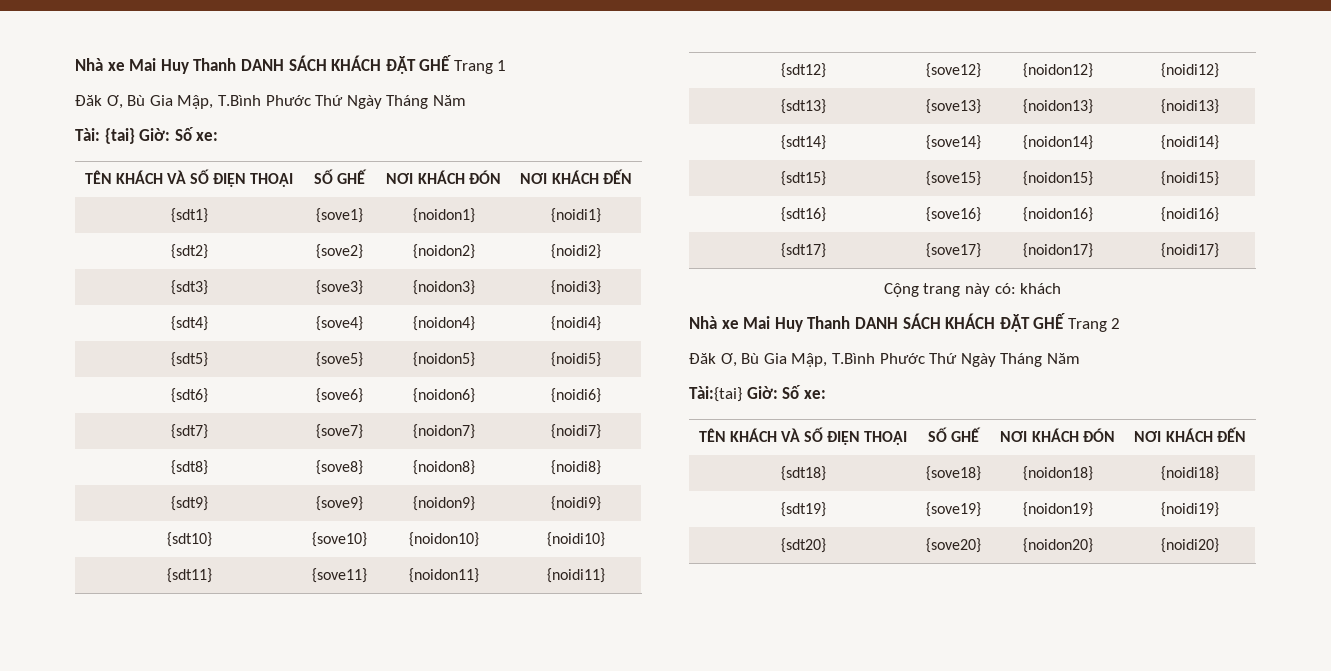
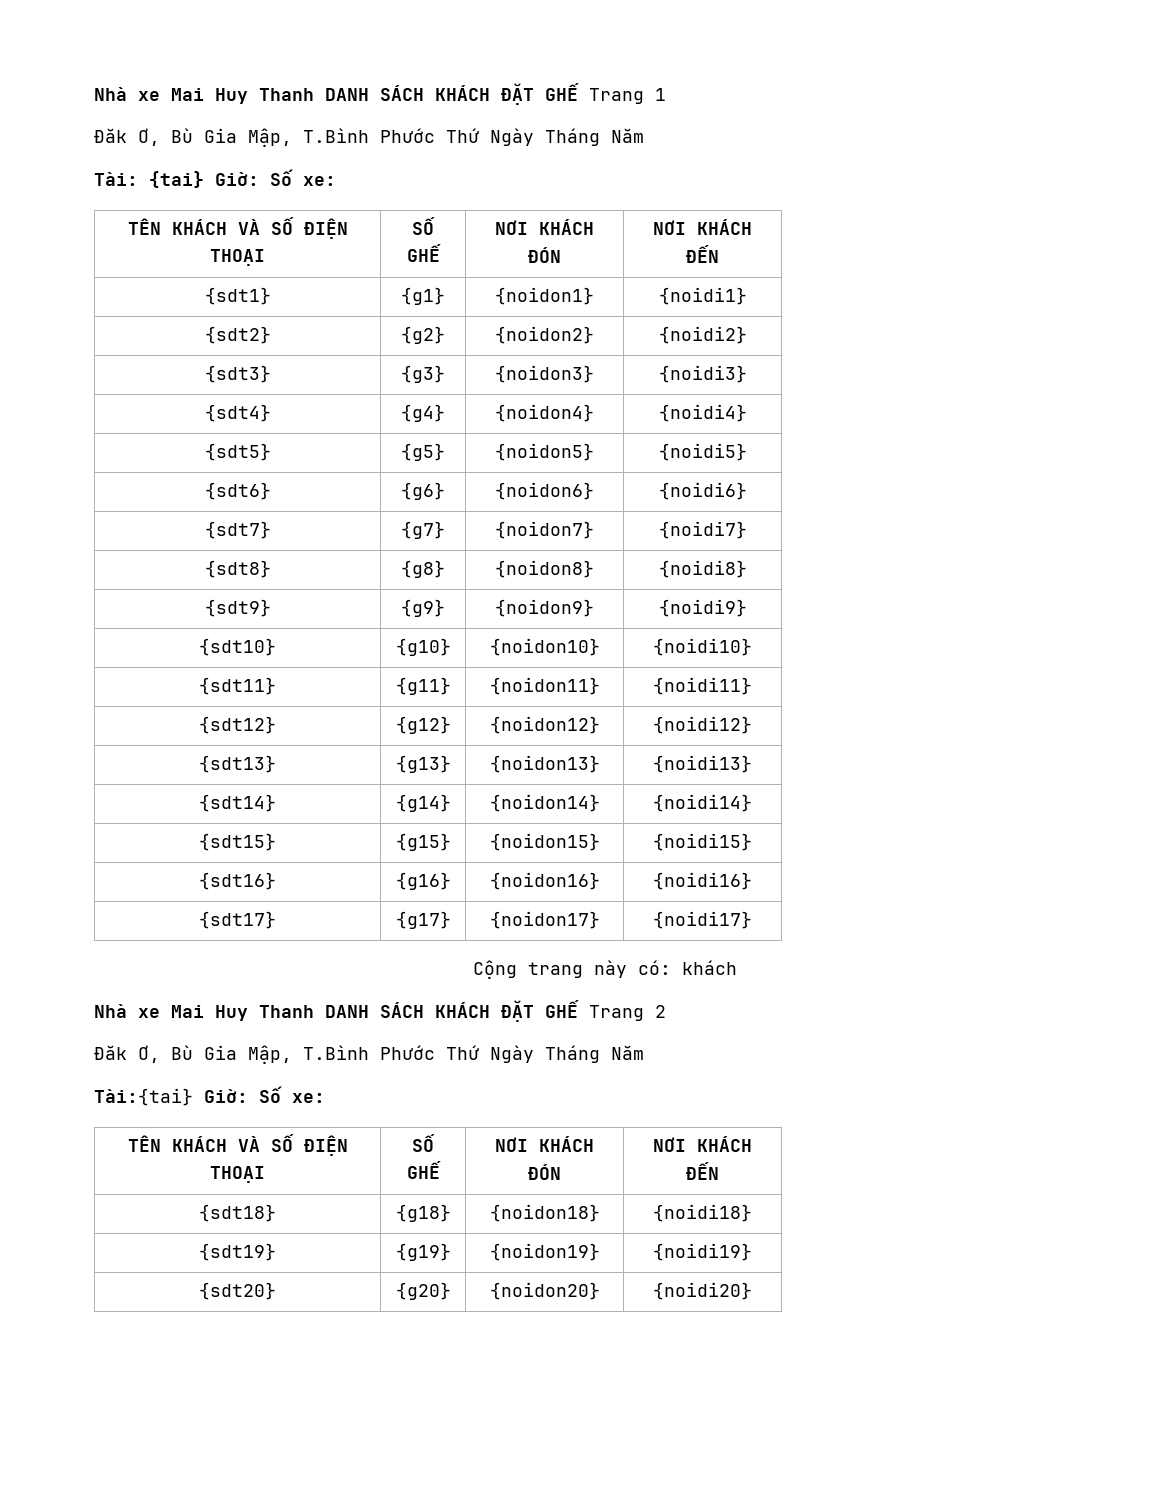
[316,208,363,223] {sove1} -> [401,287,445,305] {g1}
[316,244,363,259] {sove2} -> [401,326,445,344] {g2}
[316,280,363,295] {sove3} -> [401,365,445,383] {g3}
[316,316,363,331] {sove4} -> [401,404,445,422] {g4}
[316,352,363,367] {sove5} -> [401,443,445,461] {g5}
[316,388,363,403] {sove6} -> [401,482,445,500] {g6}
[316,424,363,439] {sove7} -> [401,521,445,539] {g7}
[316,460,363,475] {sove8} -> [401,560,445,578] {g8}
[316,496,363,511] {sove9} -> [401,599,445,617] {g9}
[312,532,367,547] {sove10} -> [395,638,451,656] {g10}
[312,568,367,583] {sove11} -> [395,677,451,695] {g11}
[926,63,981,78] {sove12} -> [395,716,451,734] {g12}
[926,99,981,114] {sove13} -> [395,755,451,773] {g13}
[926,135,981,150] {sove14} -> [395,794,451,812] {g14}
[926,171,981,186] {sove15} -> [395,833,451,851] {g15}
[926,207,981,222] {sove16} -> [395,872,451,890] {g16}
[926,243,981,258] {sove17} -> [395,911,451,929] {g17}
[926,466,981,481] {sove18} -> [395,1204,451,1222] {g18}
[926,502,981,517] {sove19} -> [395,1243,451,1261] {g19}
[926,538,981,553] {sove20} -> [395,1282,451,1300] {g20}

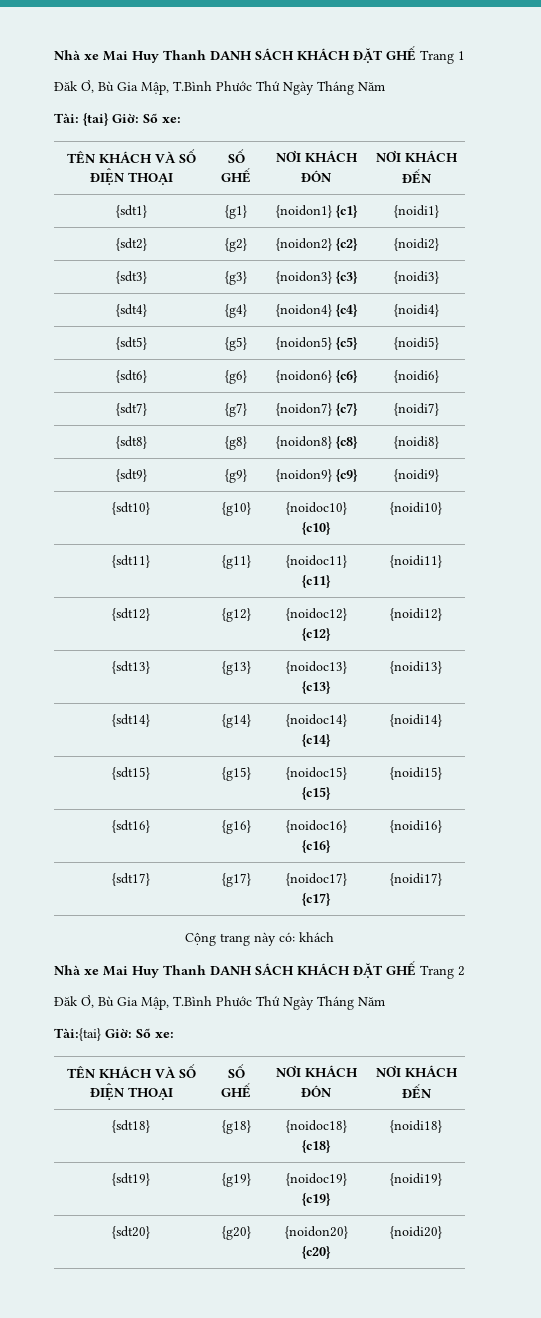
(594, 296) none -> [335,205,358,218] {c1}
(594, 335) none -> [335,238,358,251] {c2}
(594, 374) none -> [335,271,358,284] {c3}
(594, 413) none -> [335,304,358,317] {c4}
(594, 452) none -> [335,337,358,350] {c5}
(594, 491) none -> [335,370,358,383] {c6}
(594, 530) none -> [335,403,358,416] {c7}
(594, 569) none -> [335,436,358,449] {c8}
(594, 608) none -> [335,469,358,482] {c9}
[489,638,600,656] {noidon10} -> [285,502,347,515] [302,522,331,535] {noidoc10} {c10}
[489,677,600,695] {noidon11} -> [285,555,347,568] [302,575,331,588] {noidoc11} {c11}
[489,716,600,734] {noidon12} -> [285,608,347,621] [302,628,331,641] {noidoc12} {c12}
[489,755,600,773] {noidon13} -> [285,661,347,674] [302,681,331,694] {noidoc13} {c13}
[489,794,600,812] {noidon14} -> [285,714,347,727] [302,734,331,747] {noidoc14} {c14}
[489,833,600,851] {noidon15} -> [285,767,347,780] [302,787,331,800] {noidoc15} {c15}
[489,872,600,890] {noidon16} -> [285,820,347,833] [302,840,331,853] {noidoc16} {c16}
[489,911,600,929] {noidon17} -> [285,873,347,886] [302,893,331,906] {noidoc17} {c17}
[489,1204,600,1222] {noidon18} -> [285,1120,347,1133] [302,1140,331,1153] {noidoc18} {c18}
[489,1243,600,1261] {noidon19} -> [285,1173,347,1186] [302,1193,331,1206] {noidoc19} {c19}
(600, 1291) none -> [302,1246,331,1259] {c20}

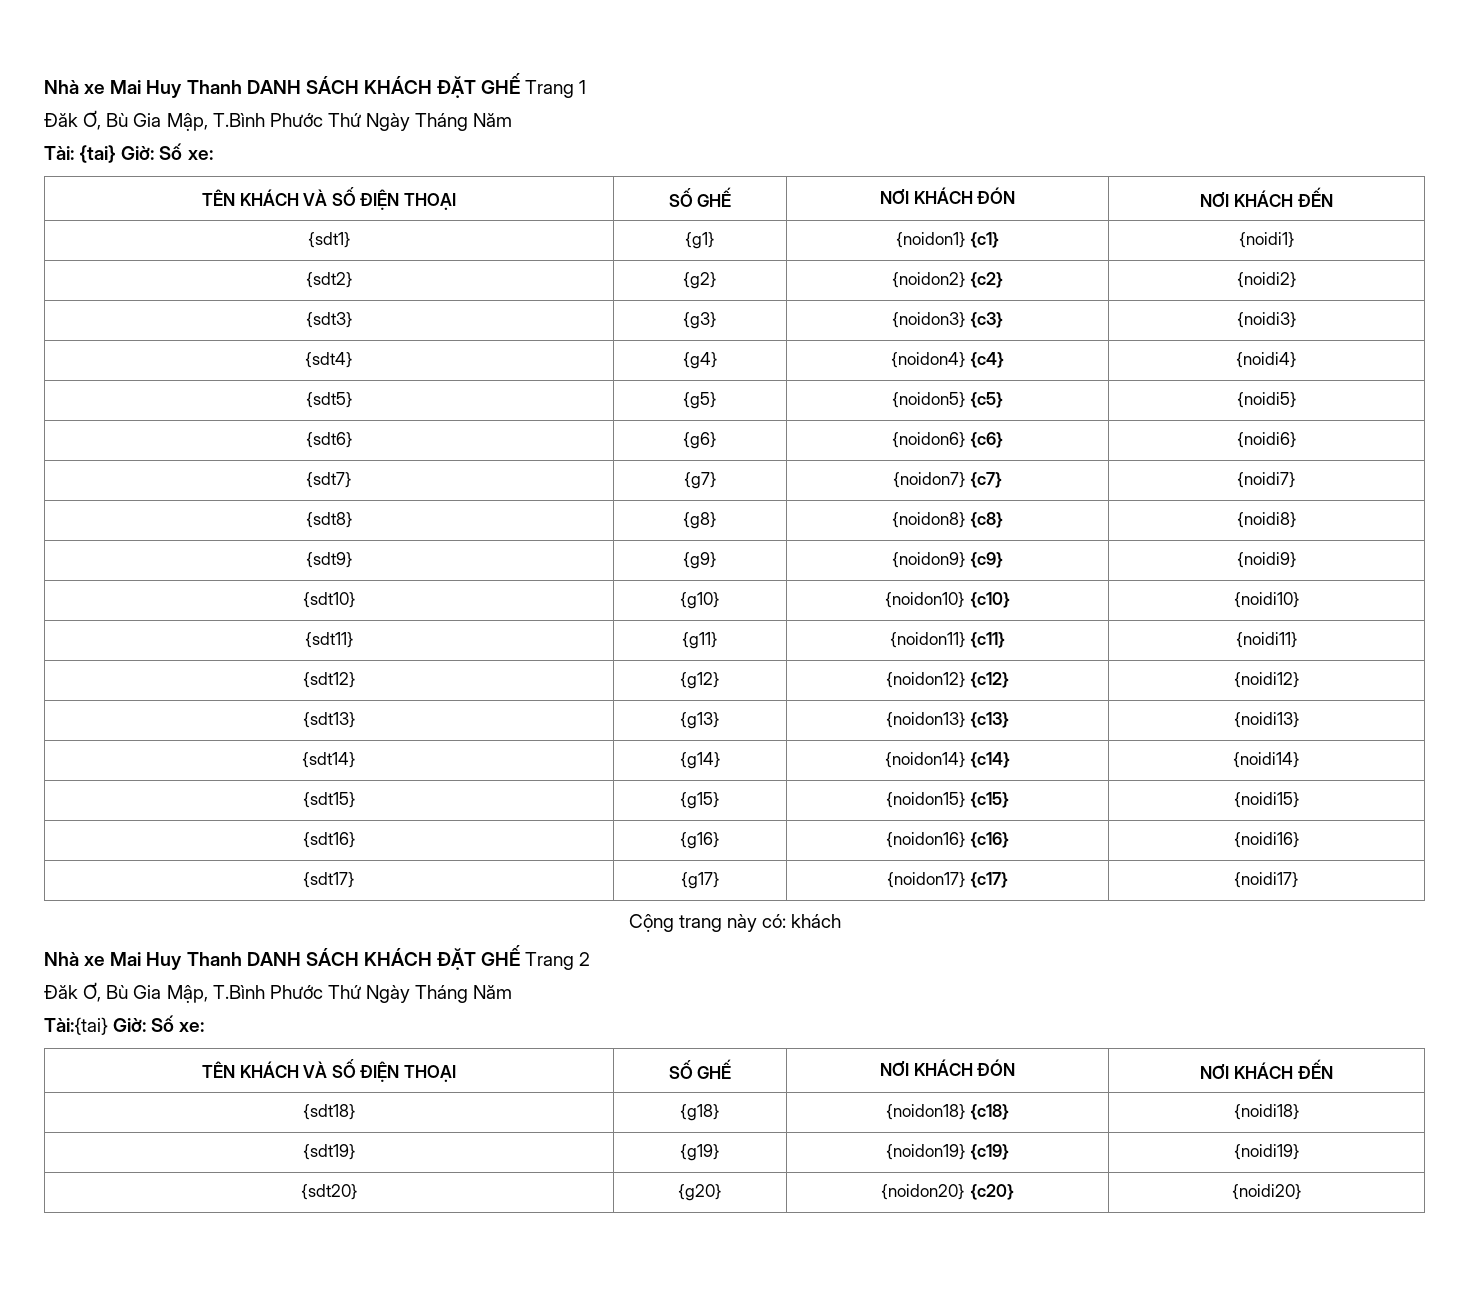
[285,502,347,515] {noidoc10} -> [885,592,966,608] {noidon10}
[285,555,347,568] {noidoc11} -> [889,632,966,648] {noidon11}
[285,608,347,621] {noidoc12} -> [885,672,966,688] {noidon12}
[285,661,347,674] {noidoc13} -> [885,712,966,728] {noidon13}
[285,714,347,727] {noidoc14} -> [884,752,966,768] {noidon14}
[285,767,347,780] {noidoc15} -> [885,792,966,808] {noidon15}
[285,820,347,833] {noidoc16} -> [885,832,966,848] {noidon16}
[285,873,347,886] {noidoc17} -> [886,872,966,888] {noidon17}
[285,1120,347,1133] {noidoc18} -> [885,1104,966,1120] {noidon18}
[285,1173,347,1186] {noidoc19} -> [885,1144,966,1160] {noidon19}

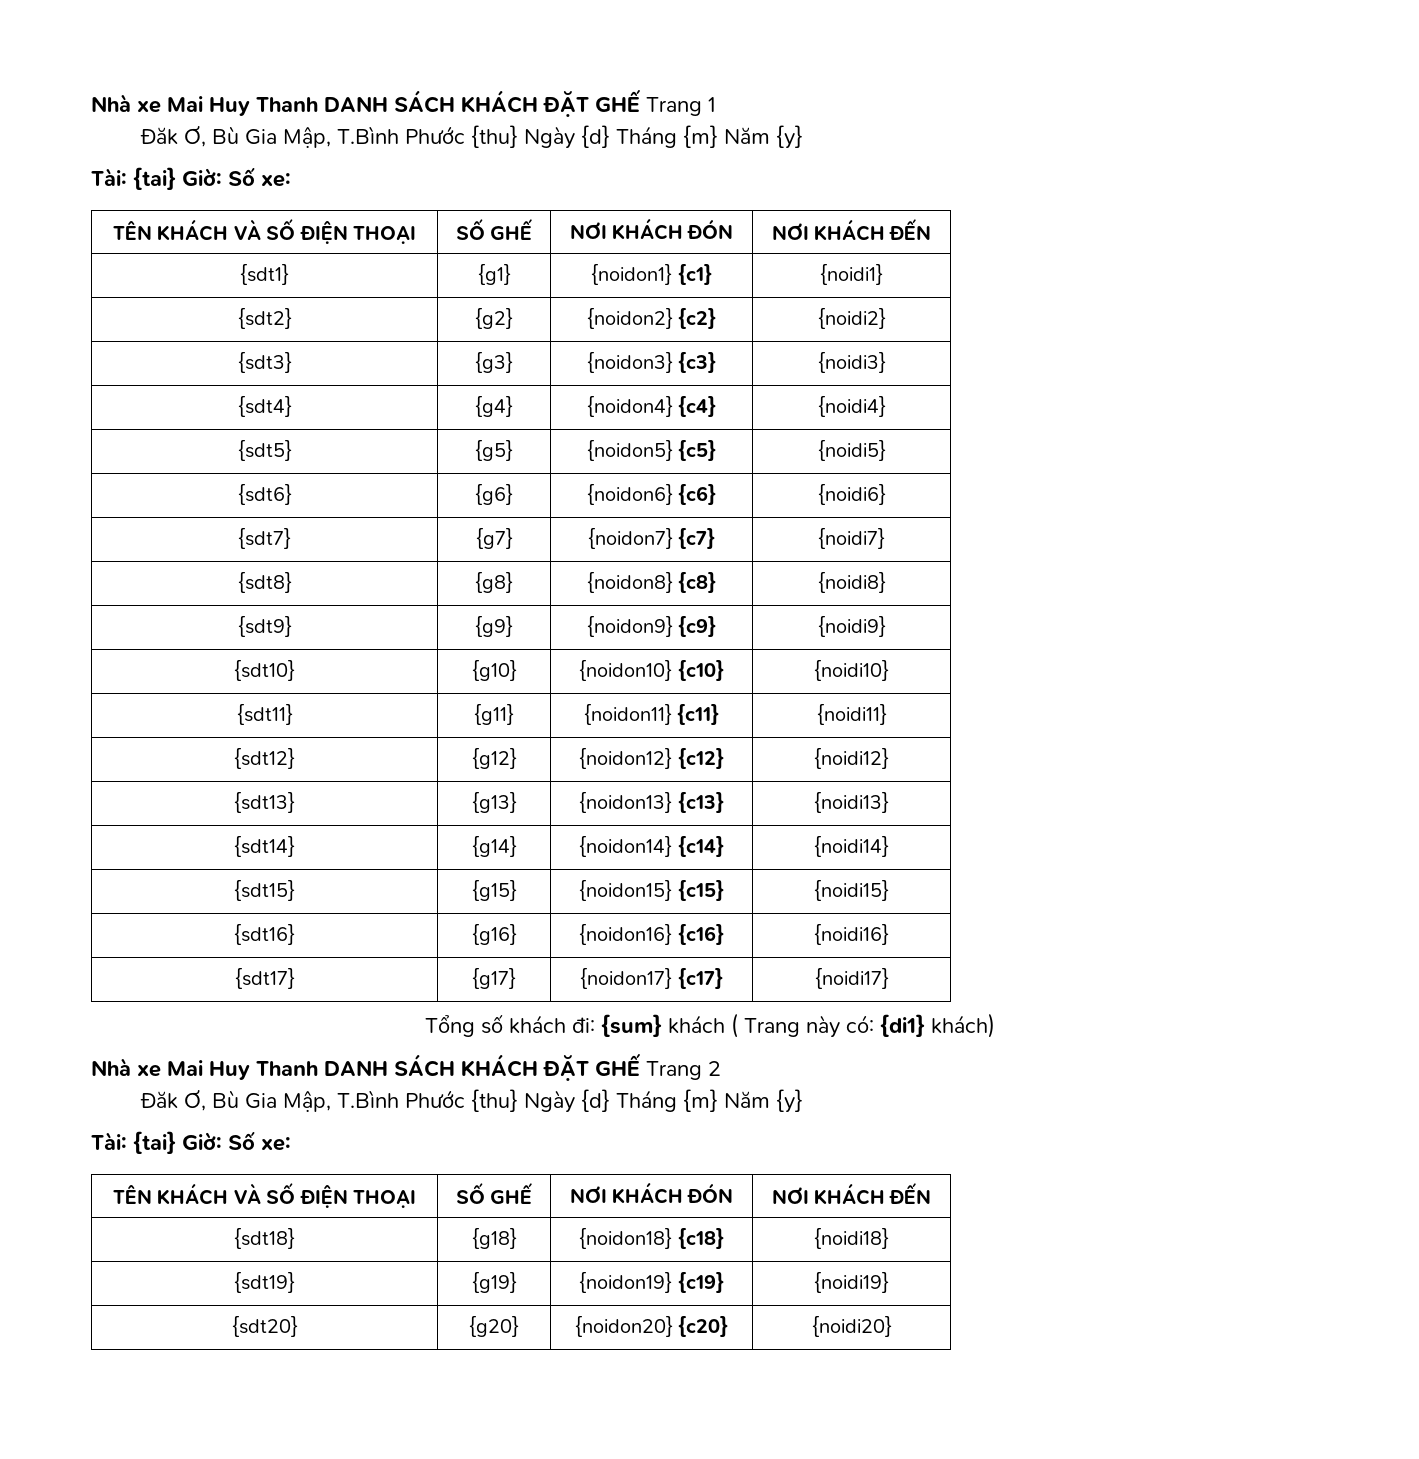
[327,113,513,131] Thứ Ngày Tháng Năm -> [471,125,804,149] {thu} Ngày {d} Tháng {m} Năm {y}
[628,914,842,932] Cộng trang này có: khách -> [424,1013,995,1038] Tổng số khách đi: {sum} khách ( Trang này có: {di1} khách)
[327,985,513,1003] [44,1017,108,1035] Thứ Ngày Tháng Năm // Tài:{tai} -> [471,1089,804,1113] [91,1131,176,1154] {thu} Ngày {d} Tháng {m} Năm {y} // Tài: {tai}

